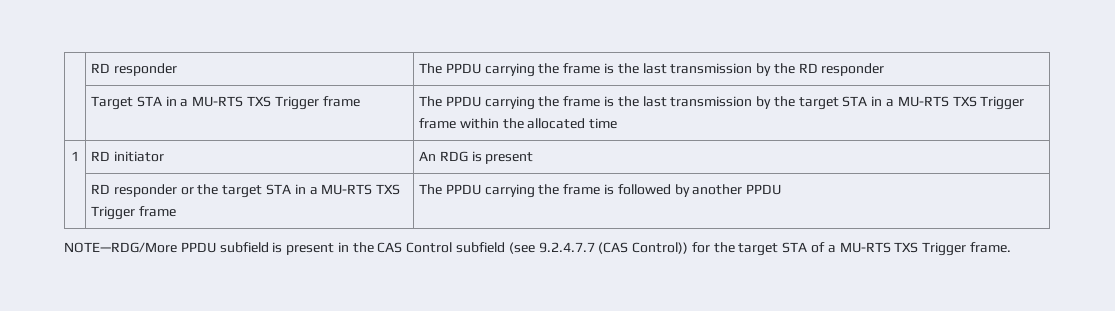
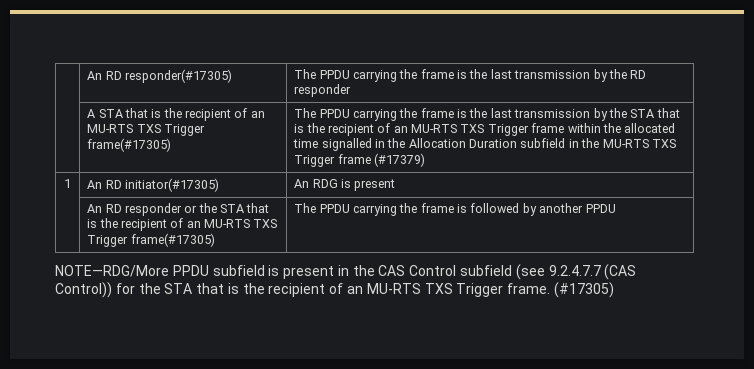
[91,63,177,76] | RD responder -> [87,69,232,83] | An RD responder(#17305)
[91,96,360,110] Target STA in a MU-RTS TXS Trigger frame -> [87,108,265,121] [87,124,205,136] [87,138,172,152] A STA that is the recipient of an MU-RTS TXS Trigger frame(#17305)
[798,96,894,110] target STA in a -> [630,108,680,118] [294,123,408,136] STA that is the recipient of an
[71,151,79,161] [91,151,164,162] // 1 | RD initiator -> [321,138,676,151] [294,153,425,167] [64,179,71,188] [87,178,219,192] signalled in the Allocation Duration subfield in the MU-RTS TXS Trigger frame (#17379) // 1 | An RD initiator(#17305)
(534, 158) none -> [87,204,103,213] An
[222,184,401,198] [91,206,176,220] target STA in a MU-RTS TXS Trigger frame -> [220,203,270,213] [87,218,278,231] [87,233,215,247] STA that is the recipient of an MU-RTS TXS Trigger frame(#17305)
[738,242,836,256] target STA of a -> [164,283,364,297] STA that is the recipient of an
(1011, 247) none -> [553,282,614,298] (#17305)

